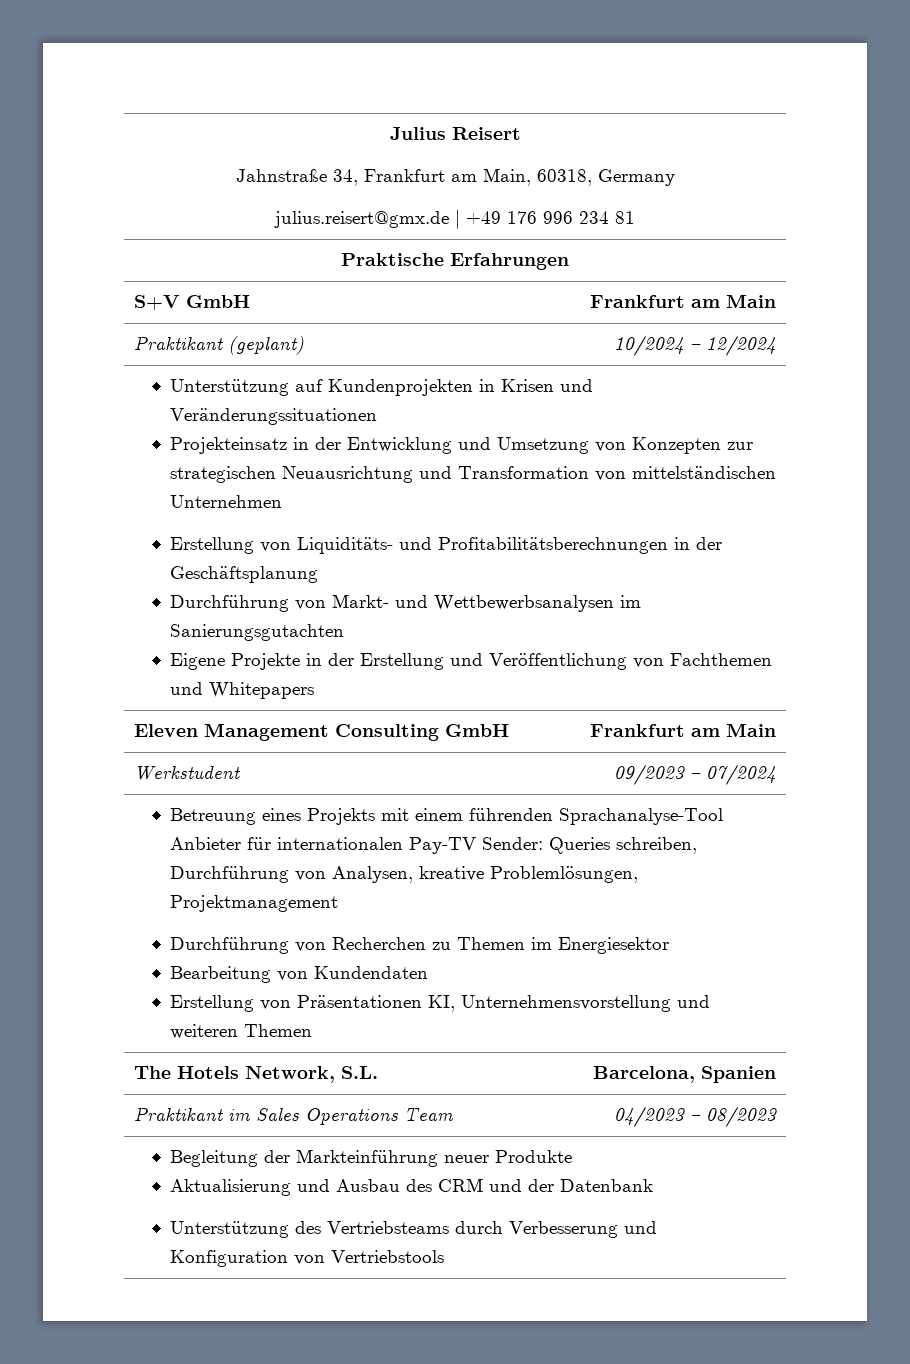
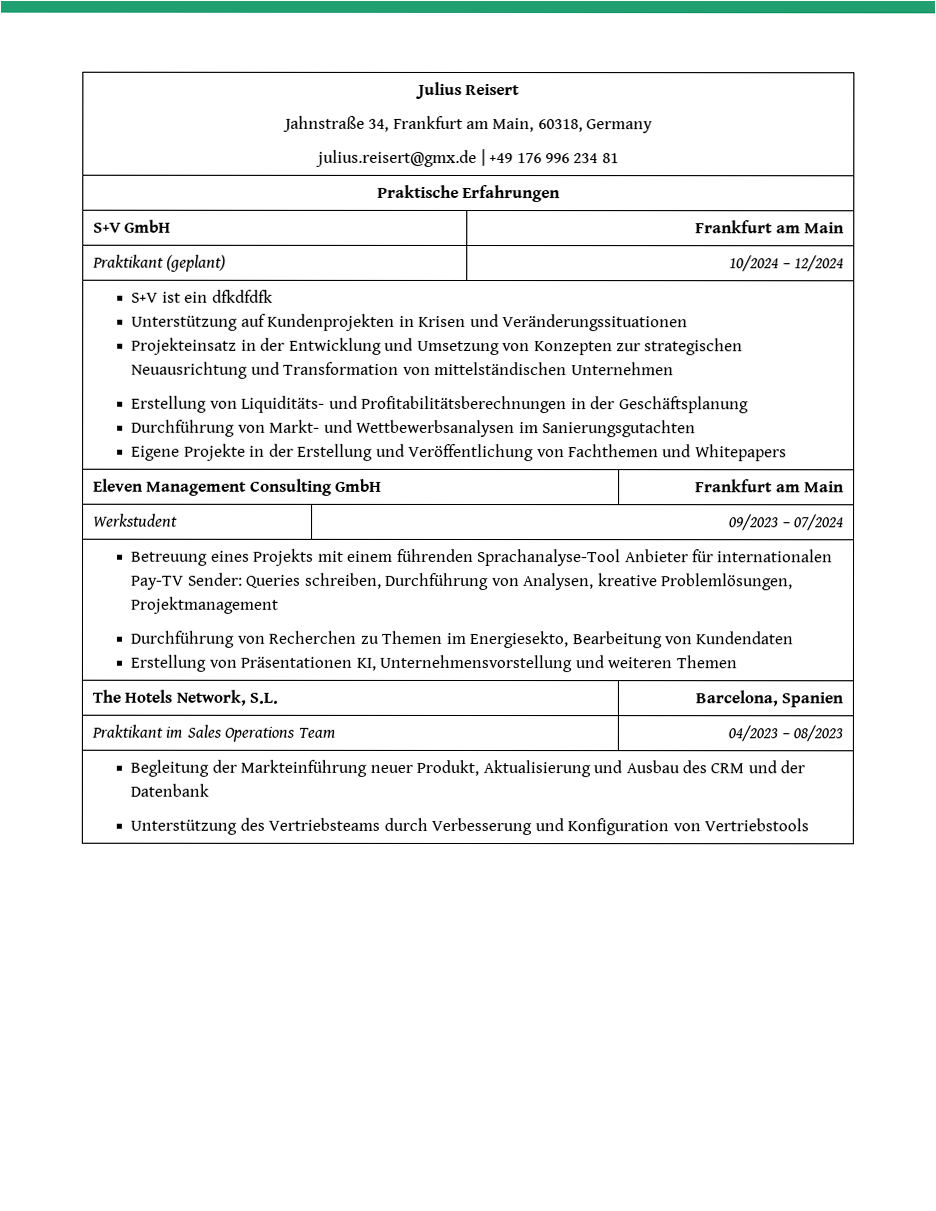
(777, 345) none -> [131,289,273,303] S+V ist ein dfkdfdfk //
[557,937,669,954] Energiesektor // -> [469,631,569,649] Energiesekto,
[494,1150,572,1163] Produkte // -> [416,759,480,777] Produkt,

